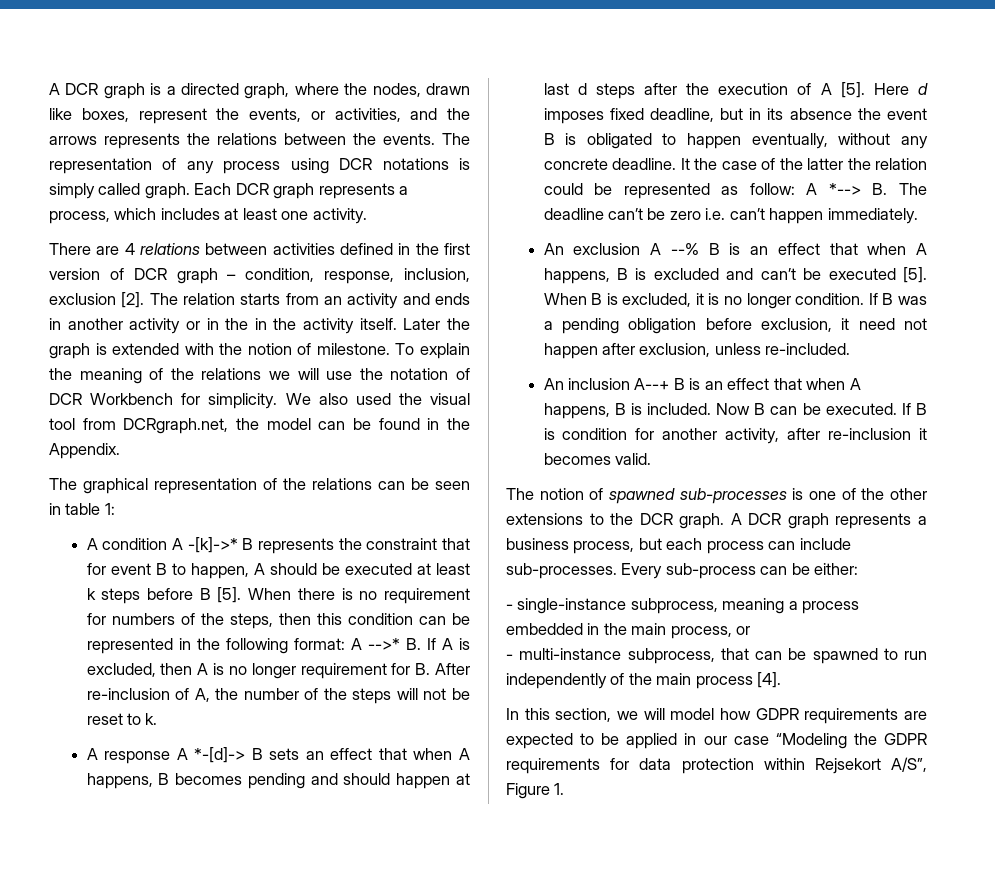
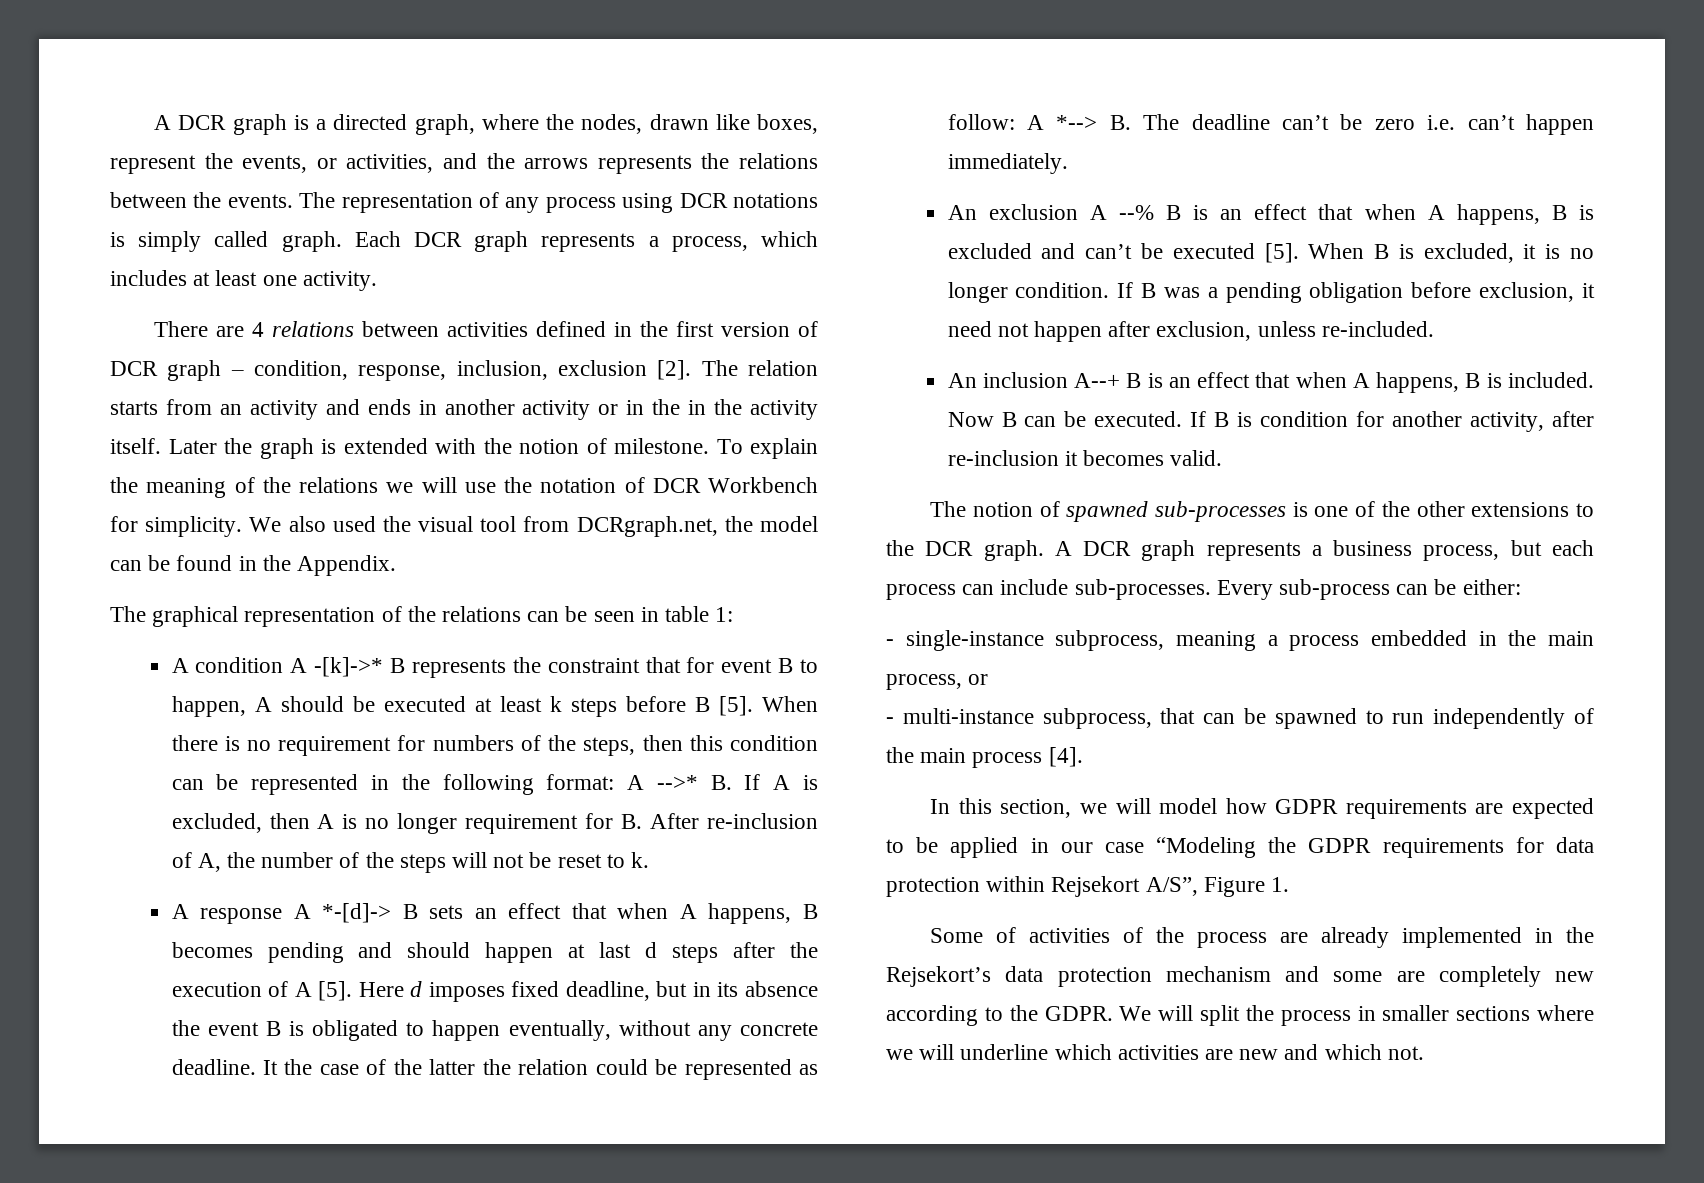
(565, 789) none -> [930,927,1594,948] [886,966,1594,987] [886,1005,1594,1026] [886,1044,1424,1060] // Some of activities of the process are already implemented in the Rejsekort’s data protection mechanism and some are completely new according to the GDPR. We will split the process in smaller sections where we will underline which activities are new and which not.

